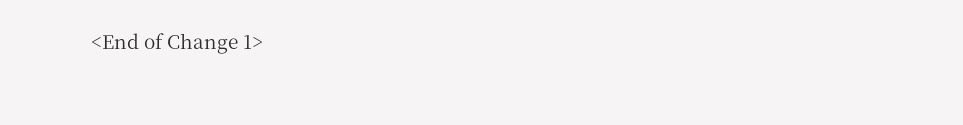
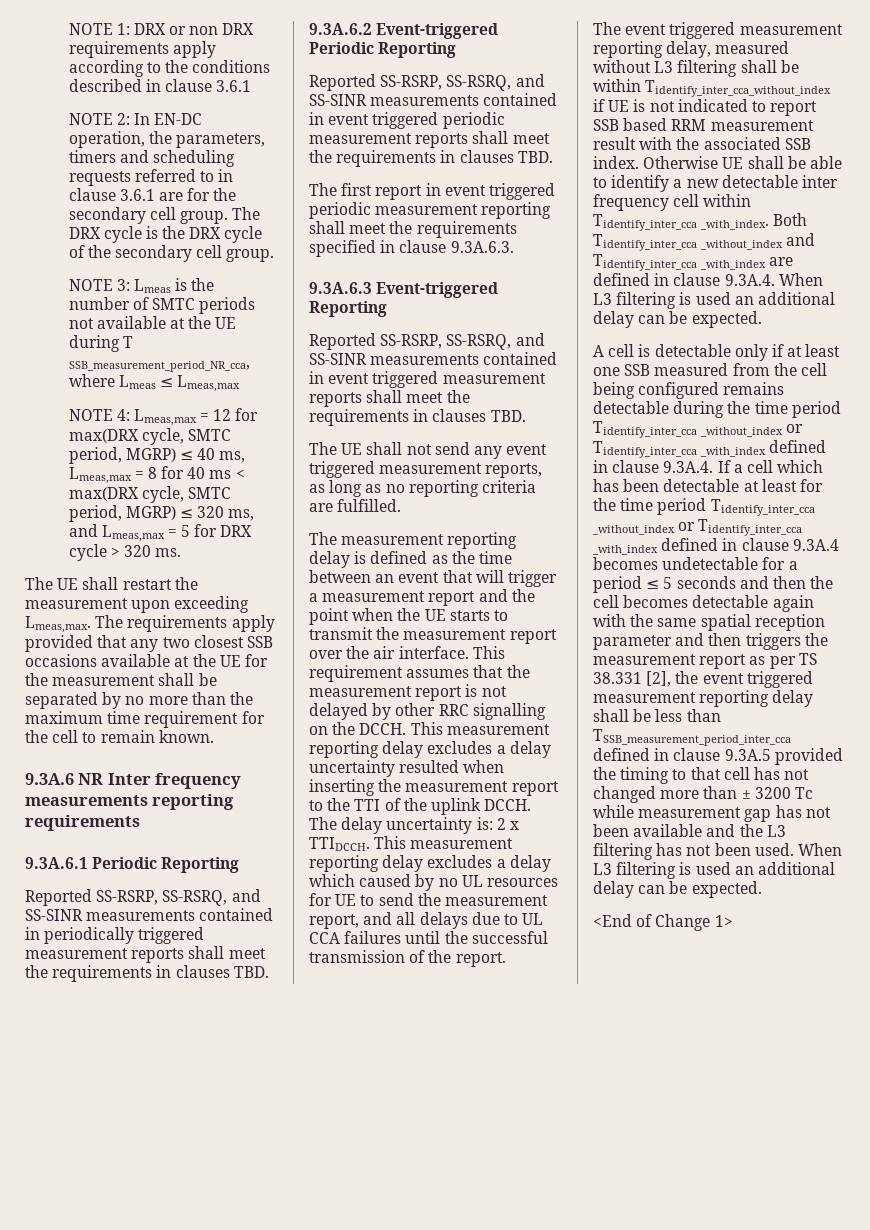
(91, 41) none -> [68,23,255,35] [68,41,216,58] [68,60,271,77] [68,79,252,92] [68,113,203,125] [68,131,265,148] [68,150,235,167] [68,169,234,186] [68,188,237,201] [68,207,261,224] [68,226,263,243] [68,245,275,262] [68,278,215,293] [68,297,256,314] [68,316,237,329] [68,335,133,352] [68,361,250,372] [68,374,241,392] [68,408,259,426] [68,428,231,445] [68,447,246,464] [68,466,245,484] [68,486,231,503] [68,505,255,522] [68,524,253,542] [68,544,182,561] [25,577,198,590] [25,596,250,613] [25,615,275,633] [25,635,273,652] [25,654,268,667] [25,673,217,686] [25,692,253,709] [25,711,265,728] [25,730,214,743] [25,773,242,789] [25,794,235,810] [25,815,140,831] [25,857,240,873] [25,889,261,906] [25,908,274,921] [25,927,205,944] [25,946,266,963] [25,965,269,982] [309,23,499,39] [309,42,457,58] [309,74,545,91] [309,93,558,106] [309,112,505,129] [309,131,550,148] [309,150,553,167] [309,183,555,200] [309,202,552,219] [309,221,517,238] [309,240,514,257] [309,282,499,298] [309,301,387,317] [309,333,545,350] [309,352,558,365] [309,371,546,388] [309,390,470,407] [309,409,526,426] [309,442,548,459] [309,461,543,478] [309,480,536,497] [309,499,402,512] [309,532,518,549] [309,551,512,568] [309,570,557,587] [309,589,535,606] [309,608,508,625] [309,627,557,644] [309,646,505,659] [309,665,530,682] [309,684,507,701] [309,703,546,720] [309,722,550,735] [309,741,551,758] [309,760,505,777] [309,779,559,796] [309,798,532,815] [309,817,519,834] [309,836,514,851] [309,855,551,872] [309,874,558,891] [309,893,548,906] [309,912,544,929] [309,931,548,944] [309,950,506,967] [593,22,843,39] [593,41,790,58] [593,60,799,77] [593,79,832,97] [593,99,818,116] [593,118,814,131] [593,137,811,150] [593,156,842,169] [593,175,838,192] [593,194,752,211] [593,213,808,231] [593,233,816,251] [593,254,794,271] [593,273,823,286] [593,292,835,309] [593,311,762,328] [593,344,841,361] [593,363,827,376] [593,382,785,399] [593,401,841,418] [593,421,804,438] [593,440,827,458] [593,460,824,473] [593,479,823,492] [593,498,815,516] [592,519,803,536] [592,538,839,555] [593,557,798,570] [593,576,834,593] [593,595,814,612] [593,614,825,631] [593,633,828,650] [593,653,817,669] [593,671,813,688] [593,690,814,707] [593,709,721,722] [593,729,791,746] [593,748,843,765] [593,767,810,784] [593,786,813,803] [593,805,831,822] [593,824,786,837] [593,843,842,860] [593,862,835,879] [593,881,762,898] NOTE 1: DRX or non DRX requirements apply according to the conditions described in clause 3.6.1 // NOTE 2: In EN-DC operation, the parameters, timers and scheduling requests referred to in clause 3.6.1 are for the secondary cell group. The DRX cycle is the DRX cycle of the secondary cell group. // NOTE 3: Lmeas is the number of SMTC periods not available at the UE during T SSB_measurement_period_NR_cca, where Lmeas ≤ Lmeas,max // NOTE 4: Lmeas,max = 12 for max(DRX cycle, SMTC period, MGRP) ≤ 40 ms, Lmeas,max = 8 for 40 ms < max(DRX cycle, SMTC period, MGRP) ≤ 320 ms, and Lmeas,max = 5 for DRX cycle > 320 ms. // The UE shall restart the measurement upon exceeding Lmeas,max. The requirements apply provided that any two closest SSB occasions available at the UE for the measurement shall be separated by no more than the maximum time requirement for the cell to remain known. // 9.3A.6 NR Inter frequency measurements reporting requirements // 9.3A.6.1 Periodic Reporting // Reported SS-RSRP, SS-RSRQ, and SS-SINR measurements contained in periodically triggered measurement reports shall meet the requirements in clauses TBD. // 9.3A.6.2 Event-triggered Periodic Reporting // Reported SS-RSRP, SS-RSRQ, and SS-SINR measurements contained in event triggered periodic measurement reports shall meet the requirements in clauses TBD. // The first report in event triggered periodic measurement reporting shall meet the requirements specified in clause 9.3A.6.3. // 9.3A.6.3 Event-triggered Reporting // Reported SS-RSRP, SS-RSRQ, and SS-SINR measurements contained in event triggered measurement reports shall meet the requirements in clauses TBD. // The UE shall not send any event triggered measurement reports, as long as no reporting criteria are fulfilled. // The measurement reporting delay is defined as the time between an event that will trigger a measurement report and the point when the UE starts to transmit the measurement report over the air interface. This requirement assumes that the measurement report is not delayed by other RRC signalling on the DCCH. This measurement reporting delay excludes a delay uncertainty resulted when inserting the measurement report to the TTI of the uplink DCCH. The delay uncertainty is: 2 x TTIDCCH. This measurement reporting delay excludes a delay which caused by no UL resources for UE to send the measurement report, and all delays due to UL CCA failures until the successful transmission of the report. // The event triggered measurement reporting delay, measured without L3 filtering shall be within Tidentify_inter_cca_without_index if UE is not indicated to report SSB based RRM measurement result with the associated SSB index. Otherwise UE shall be able to identify a new detectable inter frequency cell within Tidentify_inter_cca _with_index. Both Tidentify_inter_cca _without_index and Tidentify_inter_cca _with_index are defined in clause 9.3A.4. When L3 filtering is used an additional delay can be expected. // A cell is detectable only if at least one SSB measured from the cell being configured remains detectable during the time period Tidentify_inter_cca _without_index or Tidentify_inter_cca _with_index defined in clause 9.3A.4. If a cell which has been detectable at least for the time period Tidentify_inter_cca _without_index or Tidentify_inter_cca _with_index defined in clause 9.3A.4 becomes undetectable for a period ≤ 5 seconds and then the cell becomes detectable again with the same spatial reception parameter and then triggers the measurement report as per TS 38.331 [2], the event triggered measurement reporting delay shall be less than TSSB_measurement_period_inter_cca defined in clause 9.3A.5 provided the timing to that cell has not changed more than ± 3200 Tc while measurement gap has not been available and the L3 filtering has not been used. When L3 filtering is used an additional delay can be expected. //

